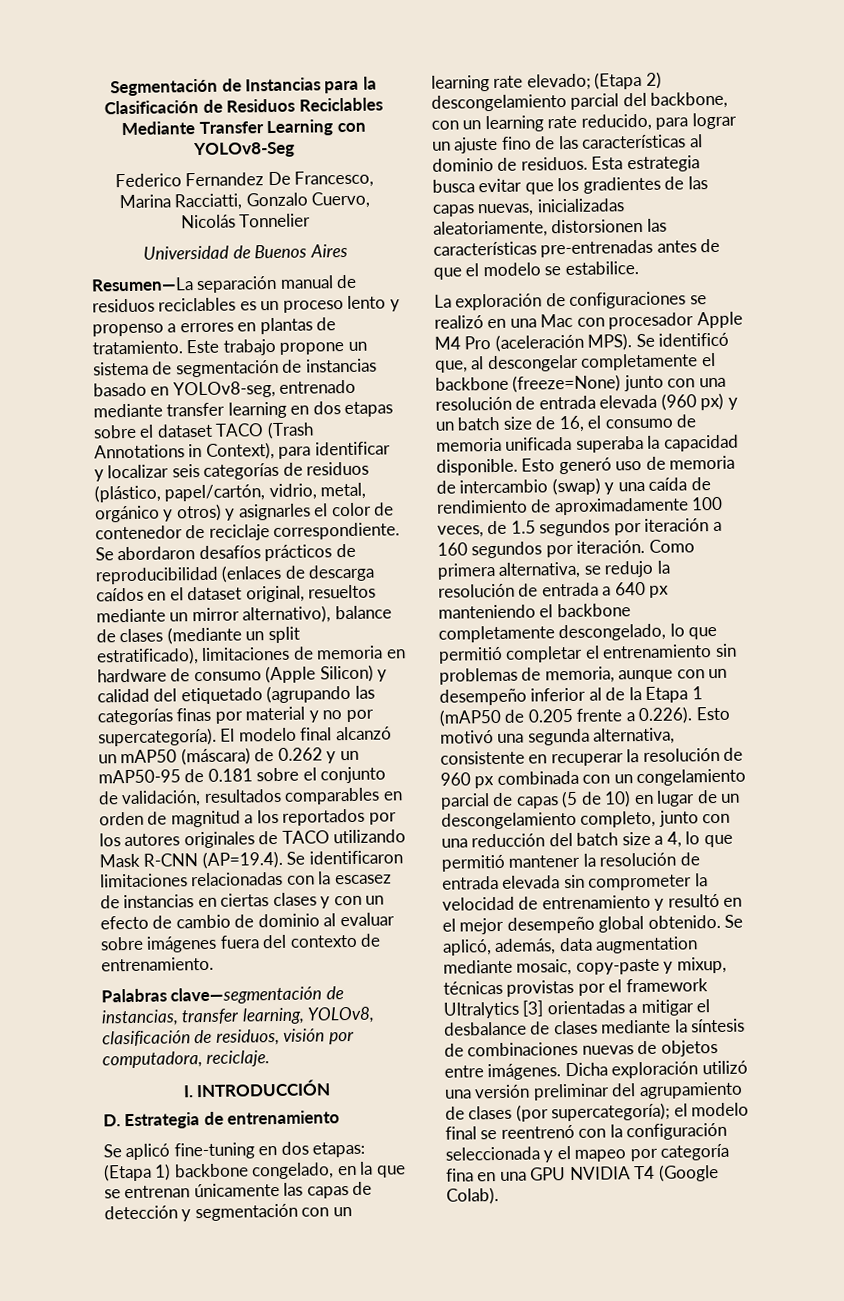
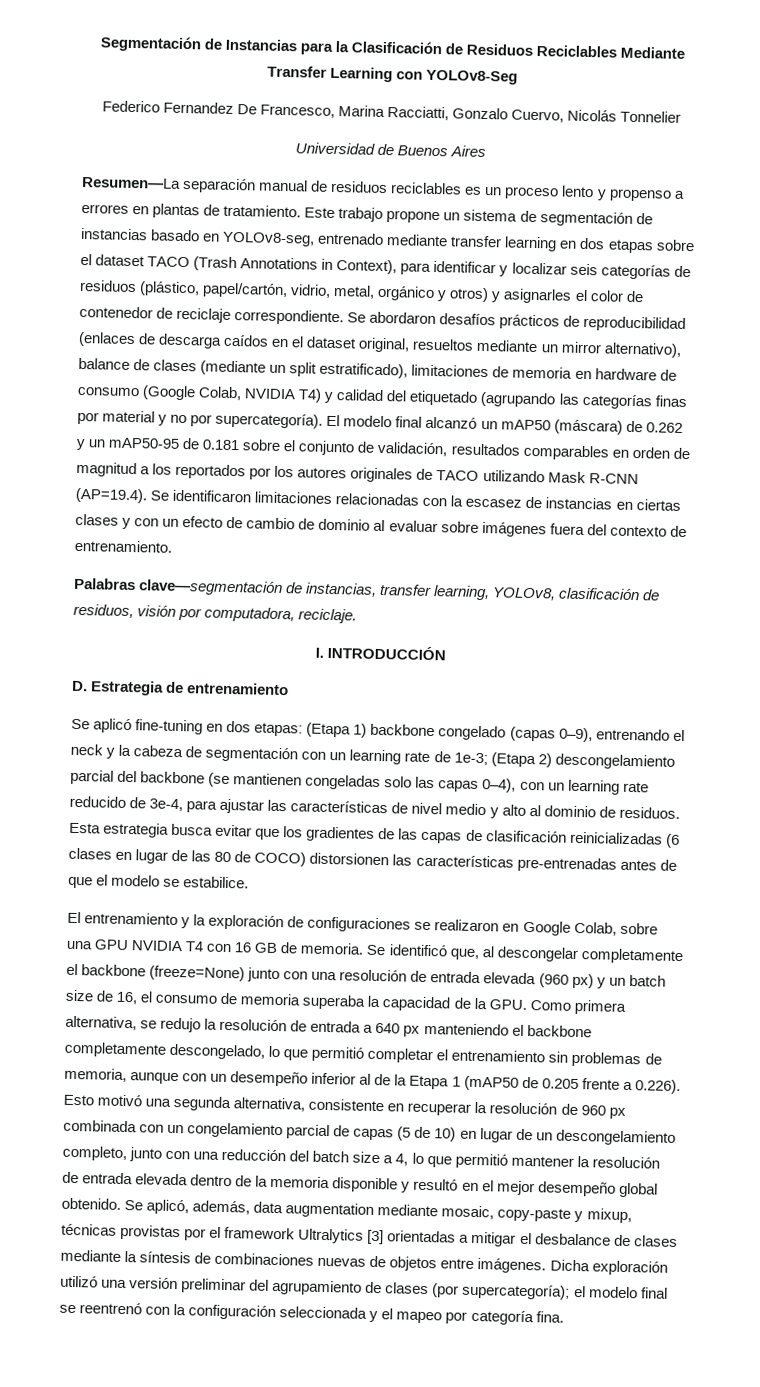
[265,664,374,684] (Apple Silicon) -> [142,385,323,403] (Google Colab, NVIDIA T4)
[251,1161,406,1180] [104,1181,373,1199] [104,1205,192,1222] congelado, en la que se entrenan únicamente las capas de detección y -> [438,725,685,743] [70,743,203,759] congelado (capas 0–9), entrenando el neck y la cabeza de
[526,73,591,91] elevado; -> [433,751,488,766] de 1e-3;
[650,91,729,109] [431,112,737,133] [432,134,687,154] backbone, con un learning rate reducido, para lograr un ajuste fino de las características -> [140,771,649,795] [69,795,526,819] backbone (se mantienen congeladas solo las capas 0–4), con un learning rate reducido de 3e-4, para ajustar las características de nivel medio y alto
[477,198,625,217] [433,220,548,238] nuevas, inicializadas aleatoriamente, -> [465,829,680,848] [68,847,307,867] de clasificación reinicializadas (6 clases en lugar de las 80 de COCO)
[434,291,707,311] [434,311,743,330] [434,333,633,352] La exploración de configuraciones se realizó en una Mac con procesador Apple M4 Pro (aceleración MPS). -> [67,911,658,936] [66,939,365,955] El entrenamiento y la exploración de configuraciones se realizaron en Google Colab, sobre una GPU NVIDIA T4 con 16 GB de memoria.
[505,436,573,451] unificada -> (301, 999) none
[436,455,736,476] [436,477,711,496] [436,496,724,516] [437,518,722,538] [437,539,646,559] disponible. Esto generó uso de memoria de intercambio (swap) y una caída de rendimiento de aproximadamente 100 veces, de 1.5 segundos por iteración a 160 segundos por iteración. -> [453,997,527,1010] de la GPU.
[563,873,708,891] [442,894,651,911] sin comprometer la velocidad de entrenamiento -> [190,1174,399,1193] dentro de la memoria disponible
[446,1164,719,1182] [446,1187,499,1205] fina en una GPU NVIDIA T4 (Google Colab). -> [535,1311,564,1323] fina.

